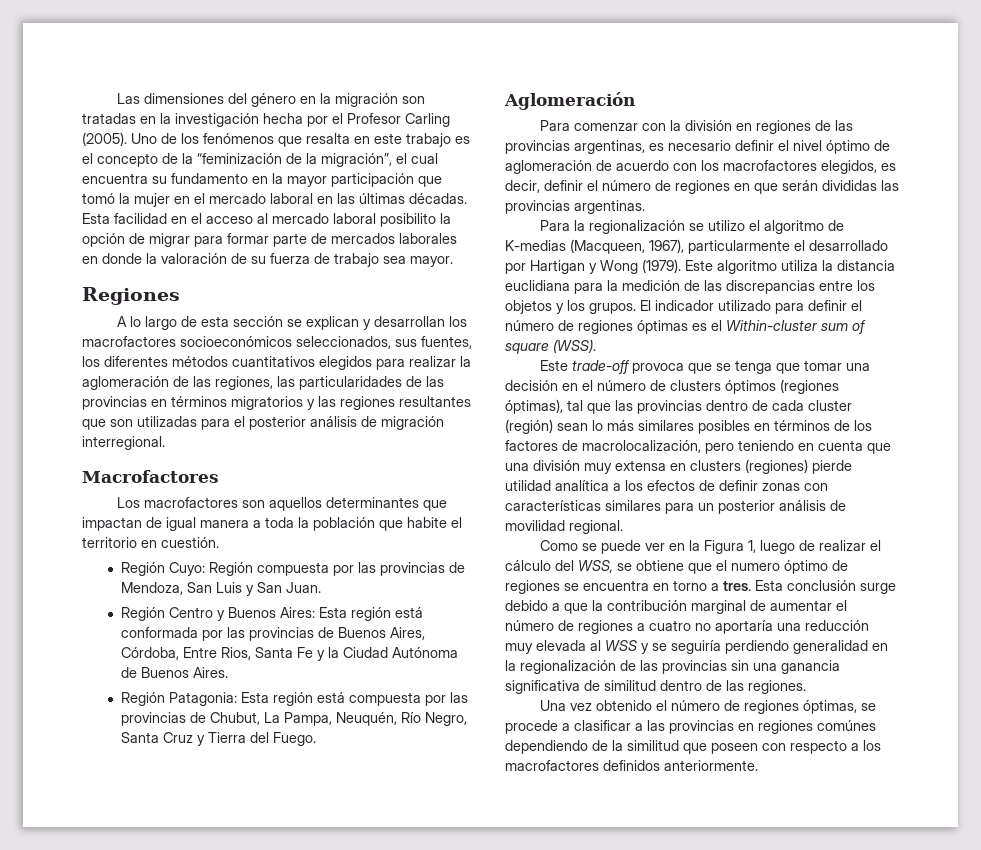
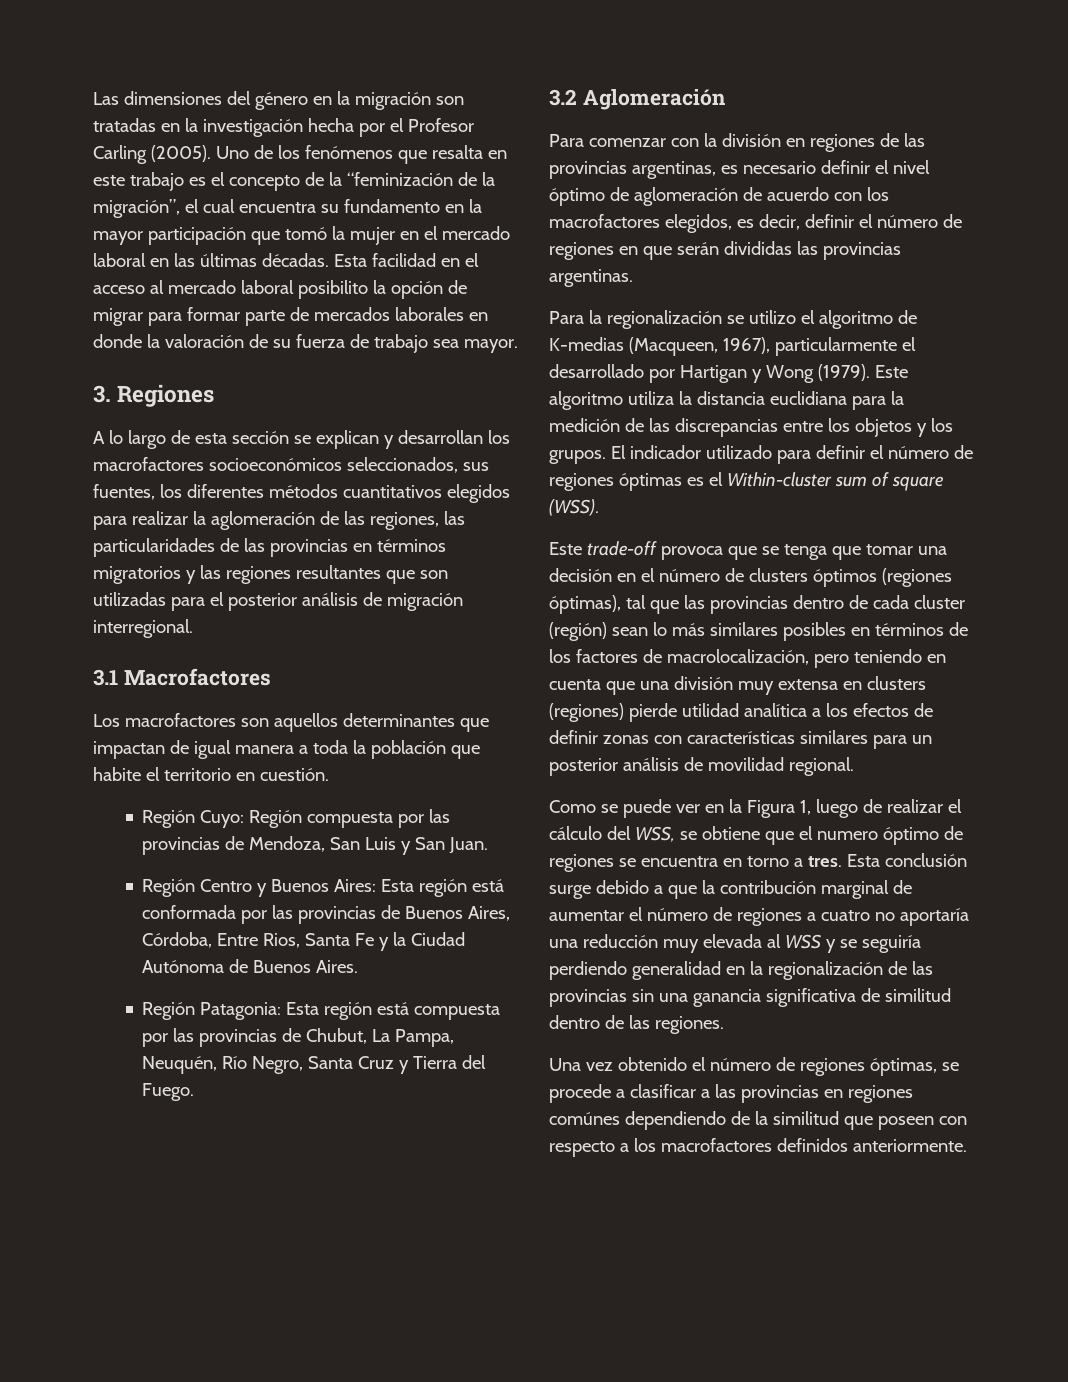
(453, 261) none -> [93,385,111,403] 3.
(165, 443) none -> [93,669,118,686] 3.1
(316, 739) none -> [549,89,577,106] 3.2

